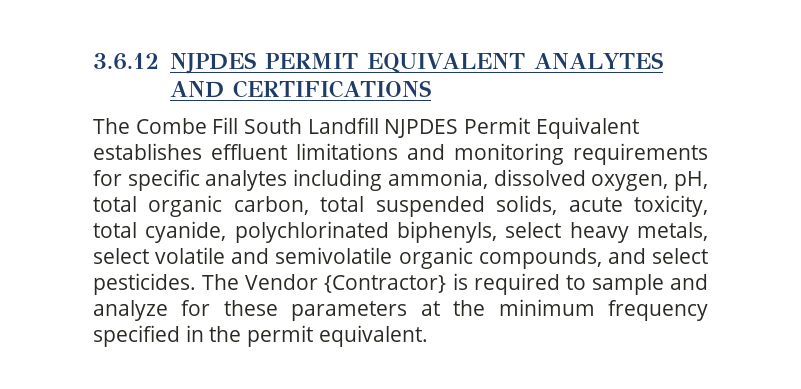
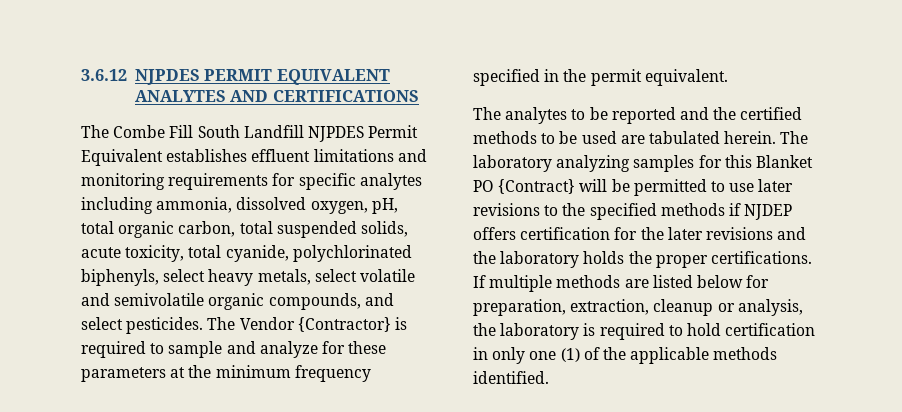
(428, 336) none -> [473,107,803,124] [473,131,809,144] [473,155,813,172] [473,179,794,196] [473,203,793,220] [473,227,807,240] [473,251,812,268] [473,275,770,292] [473,299,803,316] [473,323,816,340] [473,347,778,364] [473,371,549,384] // The analytes to be reported and the certified methods to be used are tabulated herein. The laboratory analyzing samples for this Blanket PO {Contract} will be permitted to use later revisions to the specified methods if NJDEP offers certification for the later revisions and the laboratory holds the proper certifications. If multiple methods are listed below for preparation, extraction, cleanup or analysis, the laboratory is required to hold certification in only one (1) of the applicable methods identified.

